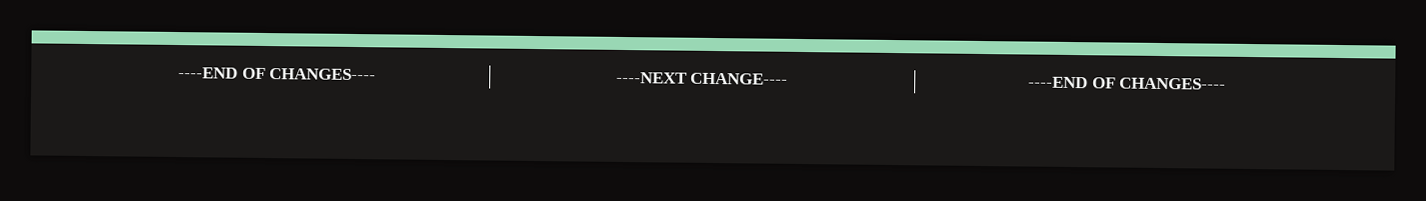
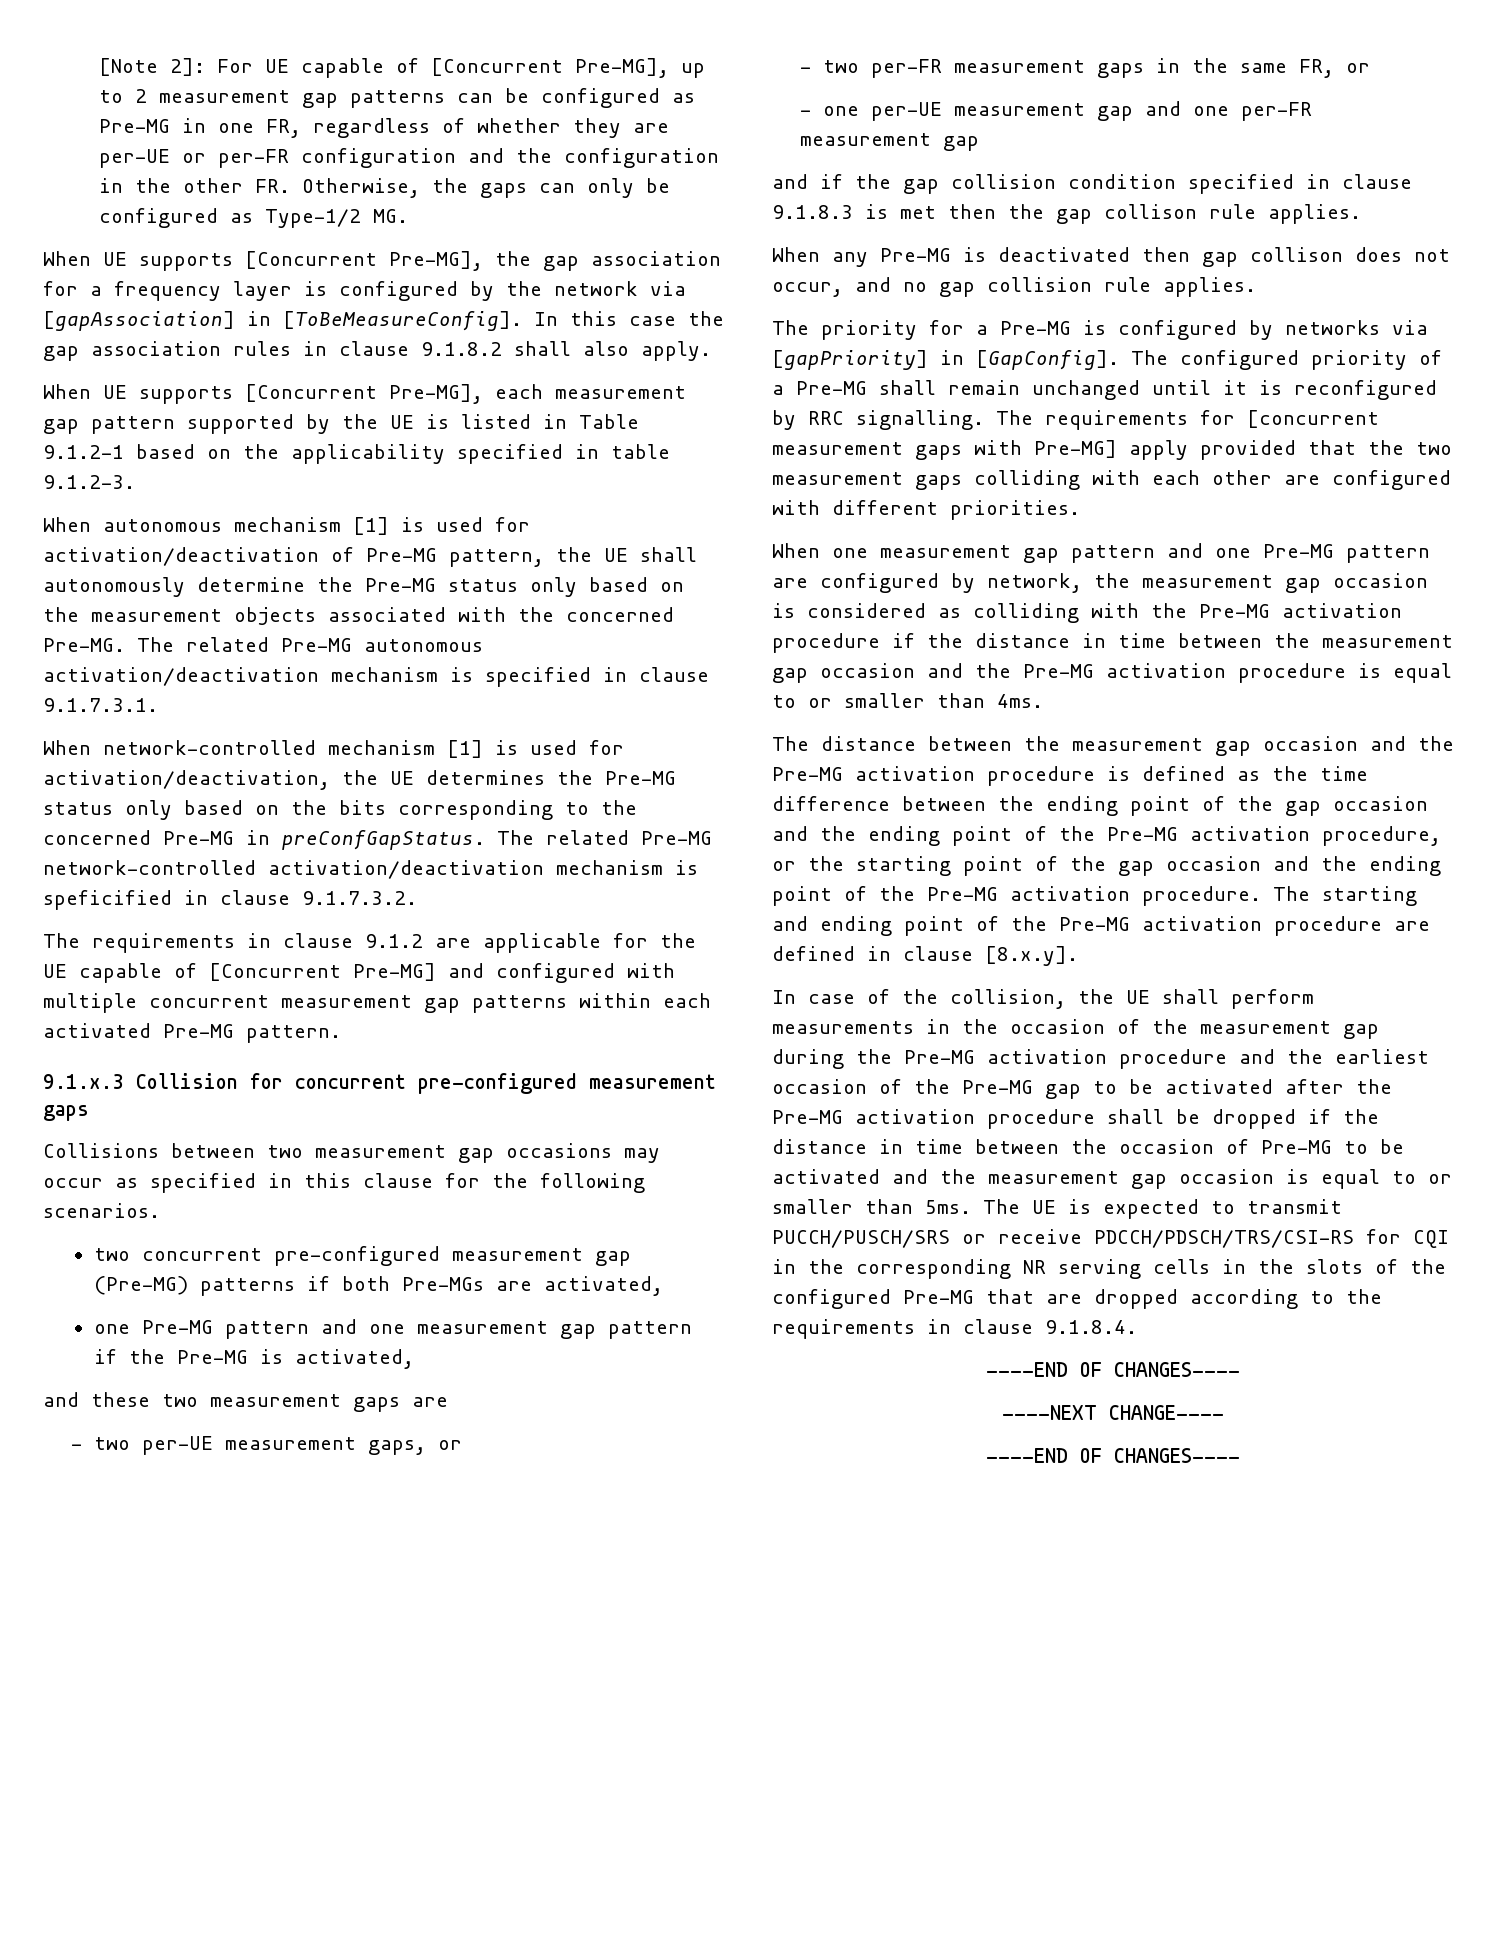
(177, 73) none -> [99,58,706,78] [99,88,696,108] [99,118,670,138] [99,148,720,168] [99,178,671,198] [99,208,409,228] [43,251,721,271] [43,281,686,301] [43,311,724,331] [43,341,711,361] [43,384,686,404] [43,414,639,434] [43,444,670,464] [43,475,135,489] [43,517,530,535] [43,547,697,567] [43,577,684,597] [43,607,674,625] [43,637,483,652] [43,667,709,687] [43,698,158,712] [43,740,624,758] [43,770,676,790] [43,800,637,820] [43,830,712,850] [43,860,698,879] [43,890,417,910] [43,933,696,953] [43,963,675,983] [43,993,711,1013] [43,1023,341,1043] [43,1073,716,1094] [43,1105,89,1121] [43,1143,660,1163] [43,1173,645,1193] [43,1203,160,1218] [93,1246,631,1266] [93,1276,663,1296] [93,1319,692,1339] [93,1349,414,1369] [43,1392,448,1412] [71,1436,463,1455] [800,58,1371,78] [800,101,1313,121] [800,133,980,151] [772,174,1412,194] [772,204,1361,224] [772,247,1450,267] [772,277,1256,297] [772,320,1428,340] [772,350,1442,370] [772,380,1437,400] [772,410,1379,430] [772,440,1452,460] [772,470,1451,490] [772,500,1080,520] [772,543,1430,563] [772,573,1428,593] [772,603,1402,623] [772,633,1453,653] [772,663,1452,683] [772,693,1043,708] [772,736,1454,756] [772,766,1368,786] [772,796,1428,816] [772,826,1441,846] [772,856,1441,876] [772,886,1417,906] [772,916,1430,936] [772,946,1078,966] [772,989,1314,1009] [772,1019,1379,1039] [772,1049,1429,1069] [772,1079,1392,1099] [772,1109,1379,1129] [772,1139,1404,1154] [772,1169,1452,1189] [772,1199,1342,1219] [772,1229,1449,1248] [772,1259,1446,1279] [772,1289,1382,1309] [772,1319,1137,1339] [Note 2]: For UE capable of [Concurrent Pre-MG], up to 2 measurement gap patterns can be configured as Pre-MG in one FR, regardless of whether they are per-UE or per-FR configuration and the configuration in the other FR. Otherwise, the gaps can only be configured as Type-1/2 MG. // When UE supports [Concurrent Pre-MG], the gap association for a frequency layer is configured by the network via [gapAssociation] in [ToBeMeasureConfig]. In this case the gap association rules in clause 9.1.8.2 shall also apply. // When UE supports [Concurrent Pre-MG], each measurement gap pattern supported by the UE is listed in Table 9.1.2-1 based on the applicability specified in table 9.1.2-3. // When autonomous mechanism [1] is used for activation/deactivation of Pre-MG pattern, the UE shall autonomously determine the Pre-MG status only based on the measurement objects associated with the concerned Pre-MG. The related Pre-MG autonomous activation/deactivation mechanism is specified in clause 9.1.7.3.1. // When network-controlled mechanism [1] is used for activation/deactivation, the UE determines the Pre-MG status only based on the bits corresponding to the concerned Pre-MG in preConfGapStatus. The related Pre-MG network-controlled activation/deactivation mechanism is speficified in clause 9.1.7.3.2. // The requirements in clause 9.1.2 are applicable for the UE capable of [Concurrent Pre-MG] and configured with multiple concurrent measurement gap patterns within each activated Pre-MG pattern. // 9.1.x.3 Collision for concurrent pre-configured measurement gaps // Collisions between two measurement gap occasions may occur as specified in this clause for the following scenarios. // two concurrent pre-configured measurement gap (Pre-MG) patterns if both Pre-MGs are activated, // one Pre-MG pattern and one measurement gap pattern if the Pre-MG is activated, // and these two measurement gaps are // - two per-UE measurement gaps, or // - two per-FR measurement gaps in the same FR, or // - one per-UE measurement gap and one per-FR measurement gap // and if the gap collision condition specified in clause 9.1.8.3 is met then the gap collison rule applies. // When any Pre-MG is deactivated then gap collison does not occur, and no gap collision rule applies. // The priority for a Pre-MG is configured by networks via [gapPriority] in [GapConfig]. The configured priority of a Pre-MG shall remain unchanged until it is reconfigured by RRC signalling. The requirements for [concurrent measurement gaps with Pre-MG] apply provided that the two measurement gaps colliding with each other are configured with different priorities. // When one measurement gap pattern and one Pre-MG pattern are configured by network, the measurement gap occasion is considered as colliding with the Pre-MG activation procedure if the distance in time between the measurement gap occasion and the Pre-MG activation procedure is equal to or smaller than 4ms. // The distance between the measurement gap occasion and the Pre-MG activation procedure is defined as the time difference between the ending point of the gap occasion and the ending point of the Pre-MG activation procedure, or the starting point of the gap occasion and the ending point of the Pre-MG activation procedure. The starting and ending point of the Pre-MG activation procedure are defined in clause [8.x.y]. // In case of the collision, the UE shall perform measurements in the occasion of the measurement gap during the Pre-MG activation procedure and the earliest occasion of the Pre-MG gap to be activated after the Pre-MG activation procedure shall be dropped if the distance in time between the occasion of Pre-MG to be activated and the measurement gap occasion is equal to or smaller than 5ms. The UE is expected to transmit PUCCH/PUSCH/SRS or receive PDCCH/PDSCH/TRS/CSI-RS for CQI in the corresponding NR serving cells in the slots of the configured Pre-MG that are dropped according to the requirements in clause 9.1.8.4. //

